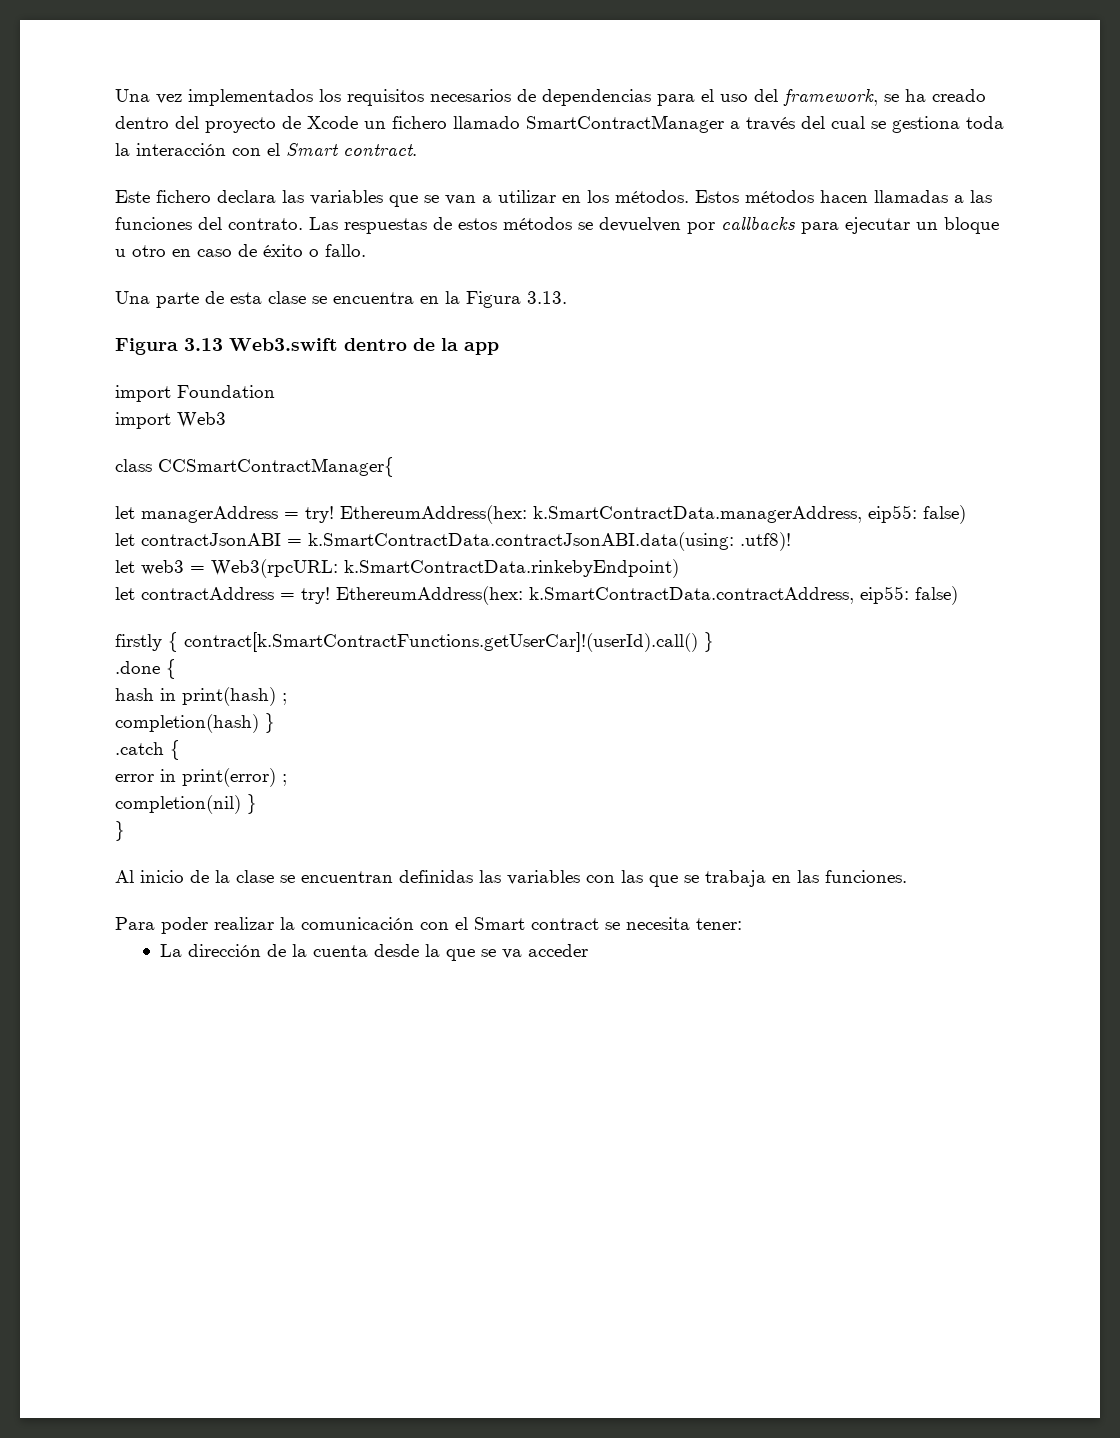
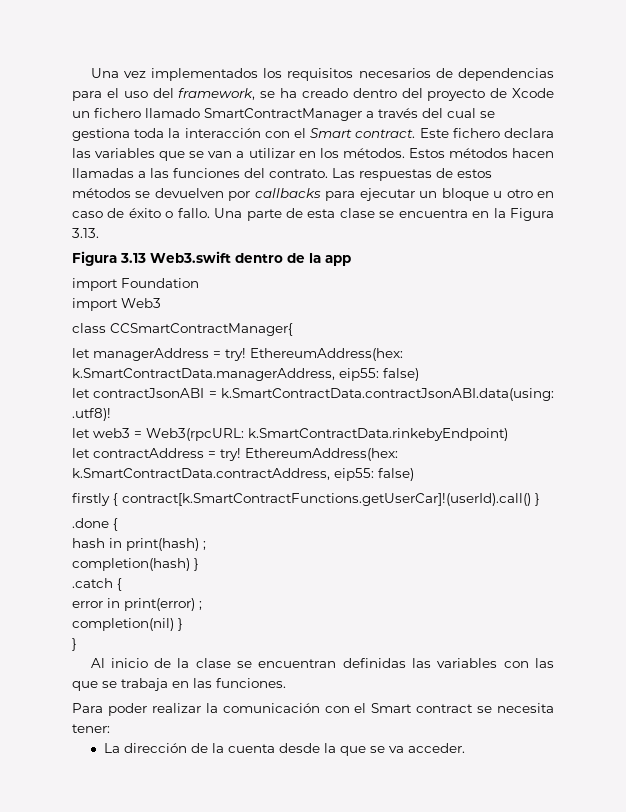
(417, 150) // -> (416, 133) none
(366, 250) // -> (210, 213) none
[528,944,589,957] acceder -> [407,743,465,753] acceder.

